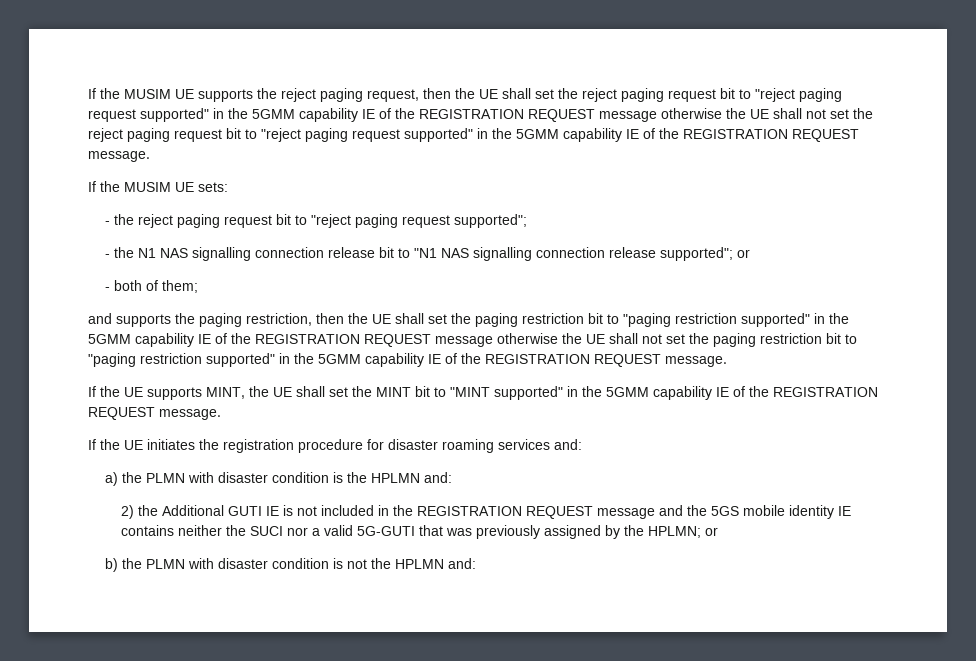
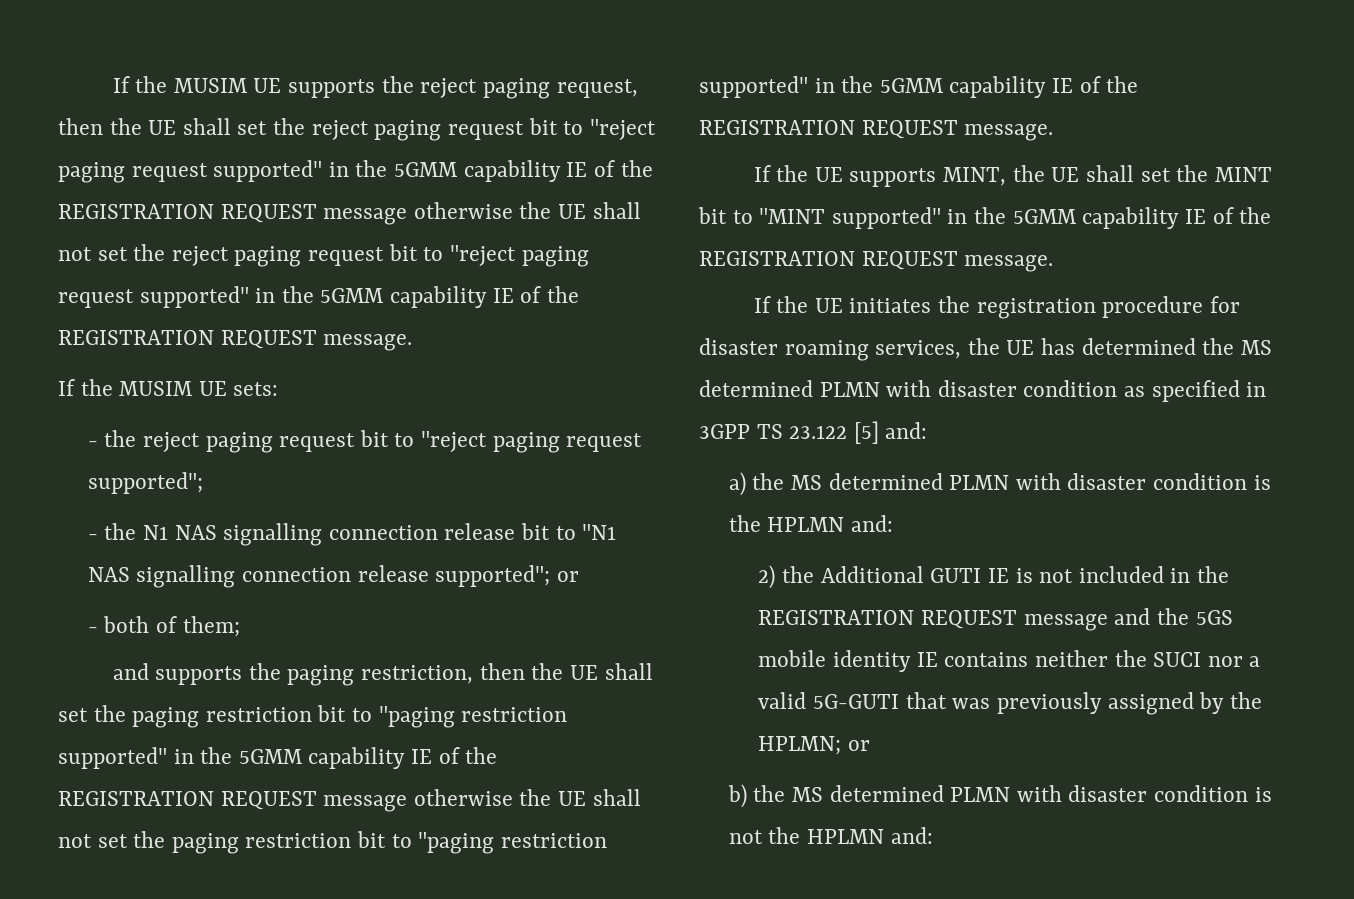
[498,439,550,450] services -> [875,338,1272,359] [699,380,1267,402] [699,421,879,444] services, the UE has determined the MS determined PLMN with disaster condition as specified in 3GPP TS 23.122 [5]
(142, 477) none -> [790,473,943,490] MS determined
(142, 563) none -> [791,785,944,802] MS determined

